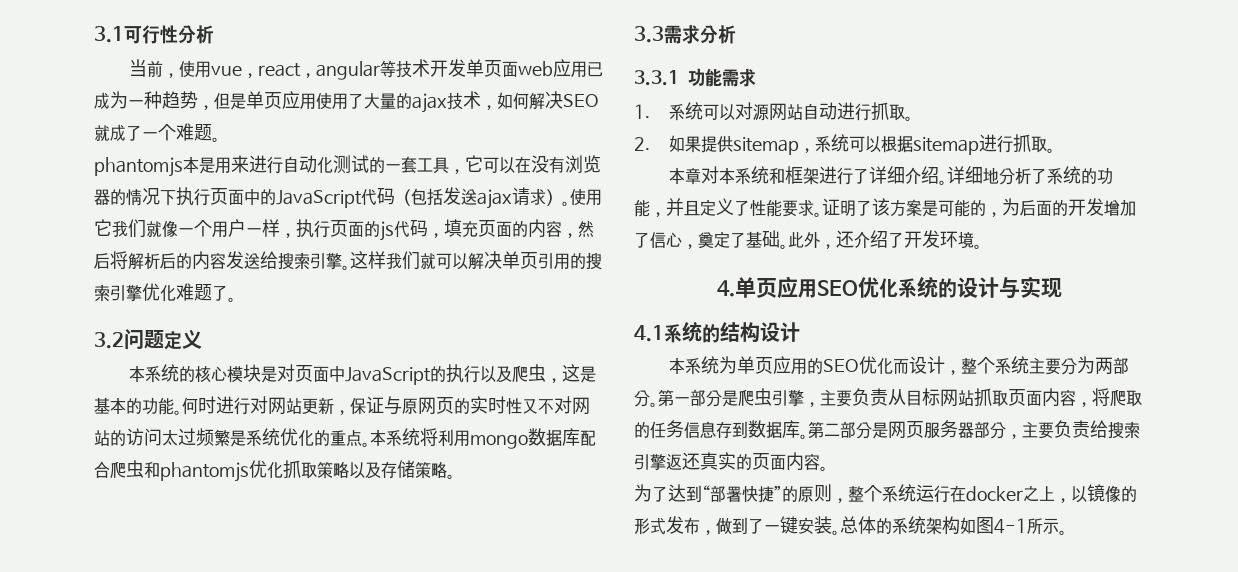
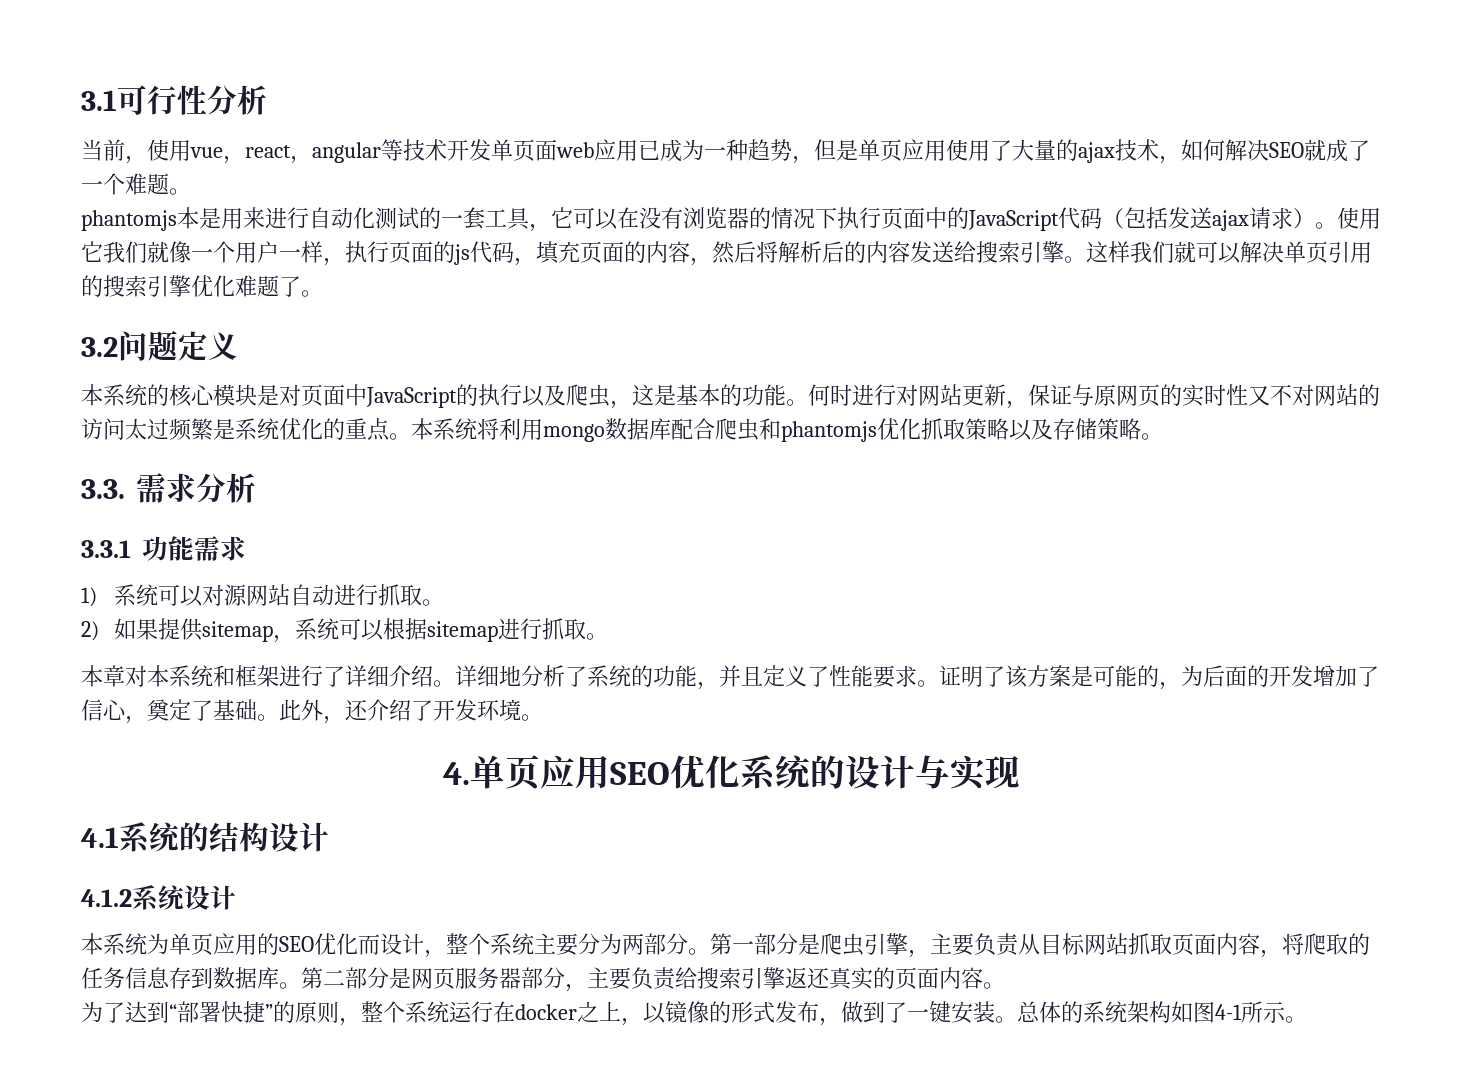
[634,26,664,43] 3.3 -> [81,479,125,499] 3.3.
[634,104,650,119] 1. -> [81,587,97,607] 1)
[634,137,650,151] 2. -> [81,621,99,641] 2)
(800, 332) none -> [81,885,236,911] // 4.1.2系统设计

